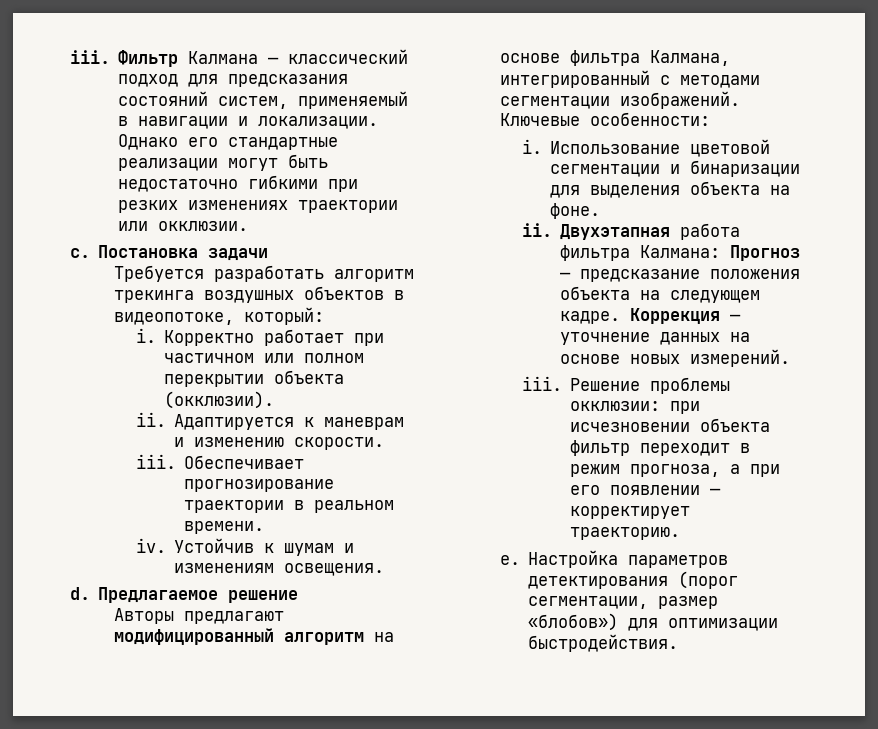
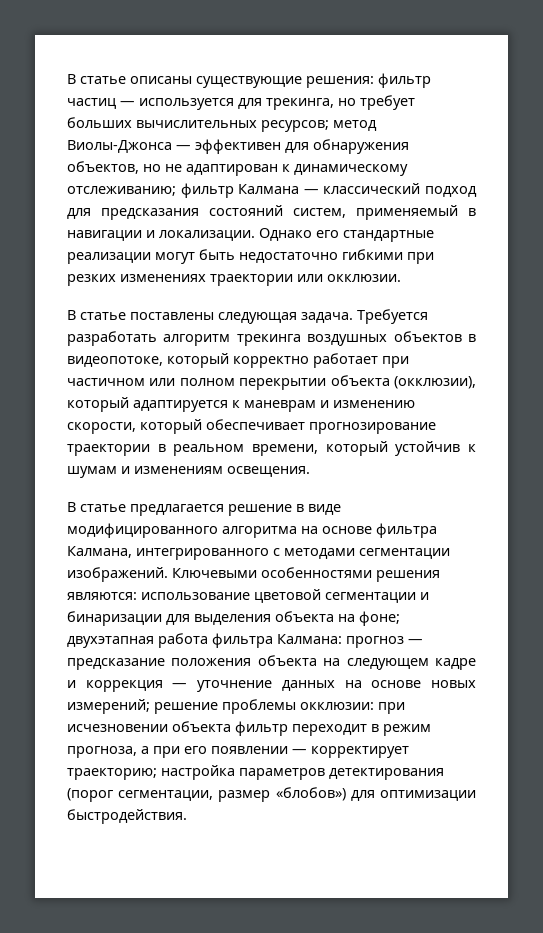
[70,50,179,67] iii. Фильтр -> [67,73,431,88] [67,95,415,110] [67,117,377,132] [67,139,409,154] [67,161,408,176] [67,183,234,198] В статье описаны существующие решения: фильтр частиц — используется для трекинга, но требует больших вычислительных ресурсов; метод Виолы-Джонса — эффективен для обнаружения объектов, но не адаптирован к динамическому отслеживанию; фильтр
[70,245,269,261] c. Постановка задачи // -> [67,310,353,324] В статье поставлены следующая задача.
[243,307,324,325] [135,328,254,346] который: // i. Корректно -> [167,353,309,368] который корректно
[163,391,274,409] [135,412,294,430] (окклюзии). // ii. Адаптируется -> [394,376,476,389] [67,397,228,412] (окклюзии), который адаптируется
[293,437,384,450] [135,454,304,469] скорости. // iii. Обеспечивает -> [67,419,305,434] скорости, который обеспечивает
[183,521,264,534] [135,538,254,553] времени. // iv. Устойчив -> [252,441,461,456] времени, который устойчив
[70,587,299,603] [113,608,284,624] [113,628,364,645] d. Предлагаемое решение // Авторы предлагают модифицированный алгоритм -> [67,502,341,516] [67,523,297,538] В статье предлагается решение в виде модифицированного алгоритма
[499,70,650,88] интегрированный -> [136,548,269,560] интегрированного
[499,112,710,126] [521,139,680,154] Ключевые особенности: // i. Использование -> [172,567,440,582] [67,592,250,600] Ключевыми особенностями решения являются: использование
[549,203,600,219] [521,223,670,240] фоне. // ii. Двухэтапная -> [359,611,400,626] [67,636,154,648] фоне; двухэтапная
[729,245,800,261] Прогноз -> [346,636,404,648] прогноз
[559,308,720,324] кадре. Коррекция -> [434,658,476,670] [67,680,163,692] кадре и коррекция
[689,349,790,367] [521,376,640,391] измерений. // iii. Решение -> [67,699,218,714] измерений; решение
[569,527,680,540] [499,550,618,568] траекторию. // e. Настройка -> [67,765,235,780] траекторию; настройка

